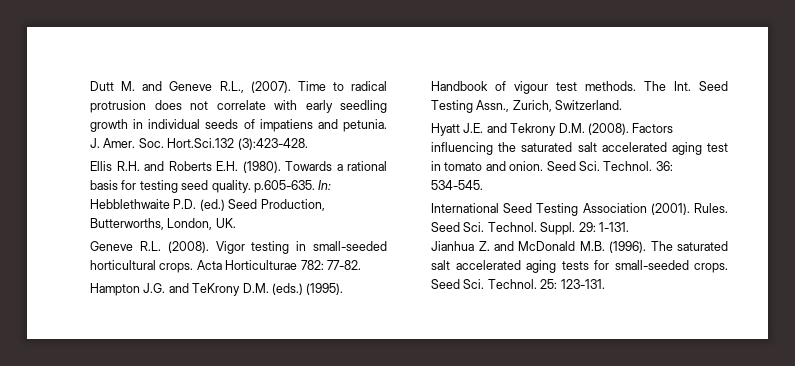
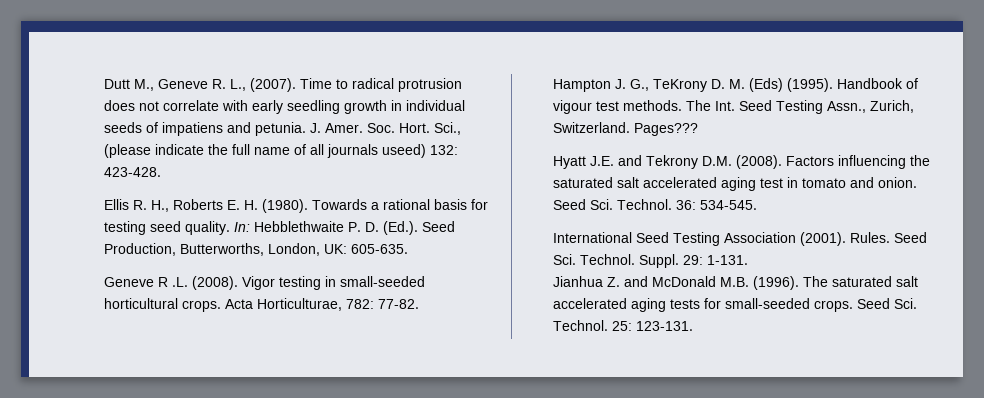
[121,81,244,93] M. and Geneve R.L., -> [133,79,246,91] M., Geneve R. L.,
[167,138,308,150] [90,161,239,171] Hort.Sci.132 (3):423-428. // Ellis R.H. and Roberts E.H. -> [398,122,461,135] [103,144,458,158] [103,167,161,177] [103,199,258,212] Hort. Sci., (please indicate the full name of all journals useed) 132: 423-428. // Ellis R. H., Roberts E. H.
[253,180,315,193] p.605-635. -> (230, 228) none
[173,199,225,211] P.D. (ed.) -> [347,221,418,235] P. D. (Ed.).
[215,218,236,228] [90,241,161,251] UK. // Geneve R.L. -> [323,244,408,254] [103,277,188,287] UK: 605-635. // Geneve R .L.
[225,260,298,270] Horticulturae -> [256,298,342,311] Horticulturae,
[143,283,303,296] J.G. and TeKrony D.M. (eds.) -> [614,78,783,92] J. G., TeKrony D. M. (Eds)
(623, 105) none -> [633,123,698,136] Pages???

